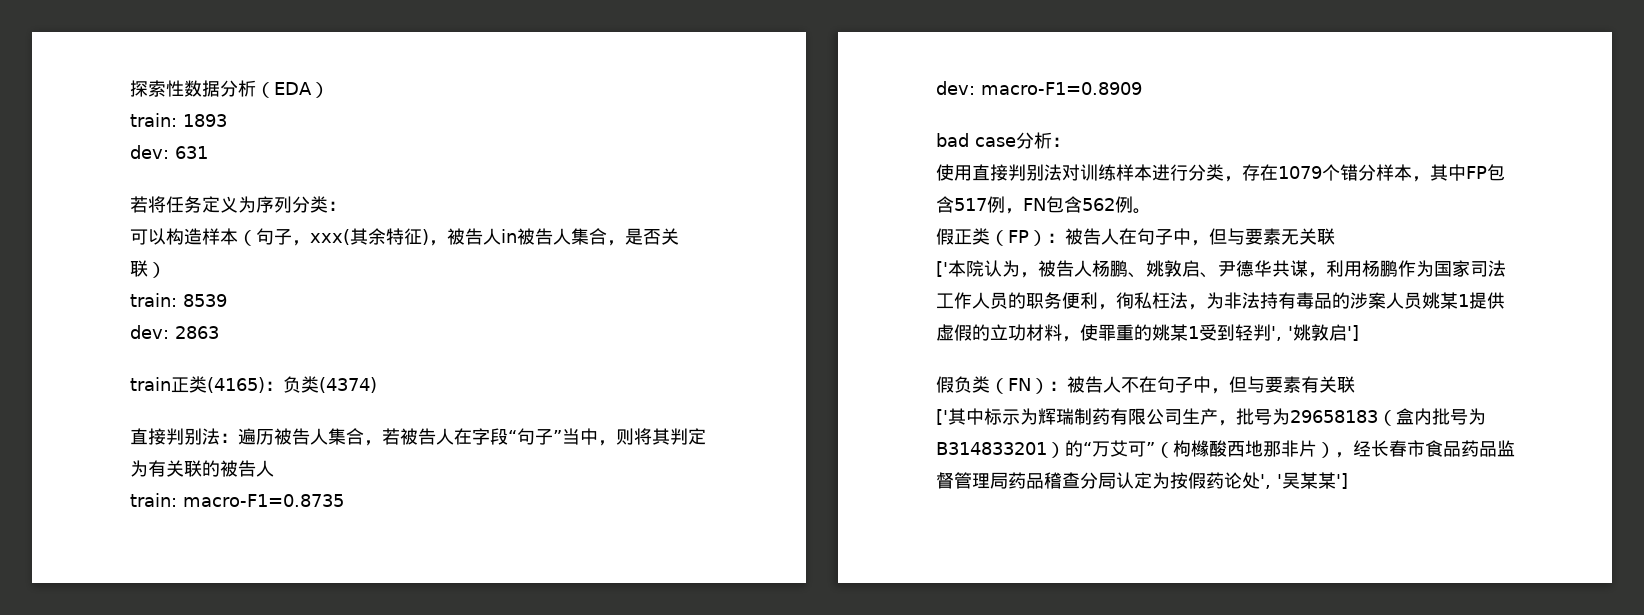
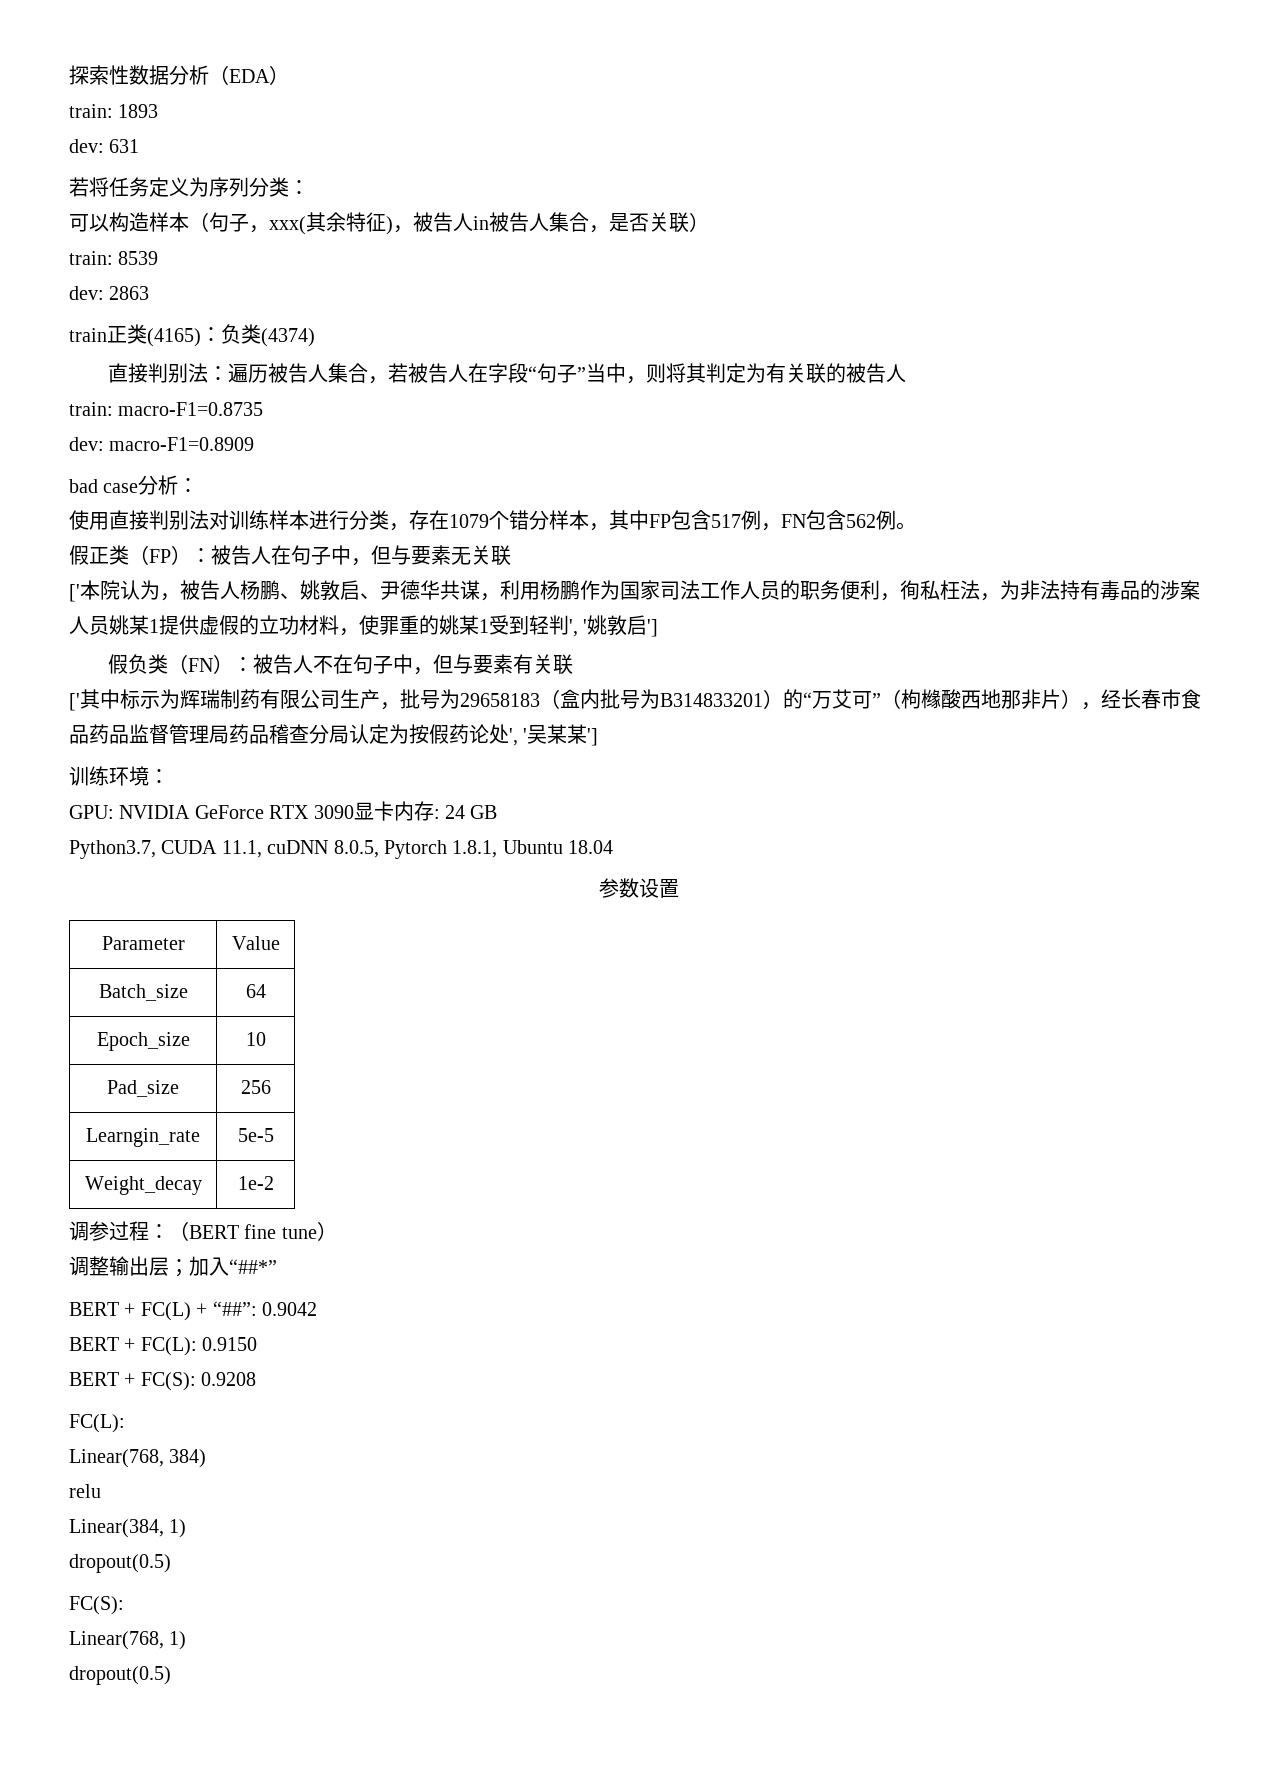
(1348, 481) none -> [69,766,169,786] [69,801,498,821] [69,840,614,859] [598,878,679,898] [101,936,185,950] [231,936,280,950] [98,984,188,1001] [245,984,266,998] [96,1032,190,1051] [245,1032,266,1046] [107,1080,179,1097] [240,1080,271,1094] [86,1128,200,1147] [237,1128,274,1142] [84,1176,202,1195] [237,1176,274,1190] [69,1221,337,1241] [69,1256,277,1277] [69,1301,317,1321] [69,1337,258,1356] [69,1372,257,1391] [69,1414,125,1433] [69,1449,207,1468] [69,1484,101,1498] [69,1519,187,1538] [69,1554,171,1573] [69,1596,124,1615] [69,1631,187,1650] [69,1666,171,1685] // 训练环境： // GPU: NVIDIA GeForce RTX 3090显卡内存: 24 GB // Python3.7, CUDA 11.1, cuDNN 8.0.5, Pytorch 1.8.1, Ubuntu 18.04 // 参数设置 // Parameter | Value // Batch_size | 64 // Epoch_size | 10 // Pad_size | 256 // Learngin_rate | 5e-5 // Weight_decay | 1e-2 // 调参过程：（BERT fine tune） // 调整输出层；加入“##*” // BERT + FC(L) + “##”: 0.9042 // BERT + FC(L): 0.9150 // BERT + FC(S): 0.9208 // FC(L): // Linear(768, 384) // relu // Linear(384, 1) // dropout(0.5) // FC(S): // Linear(768, 1) // dropout(0.5)

